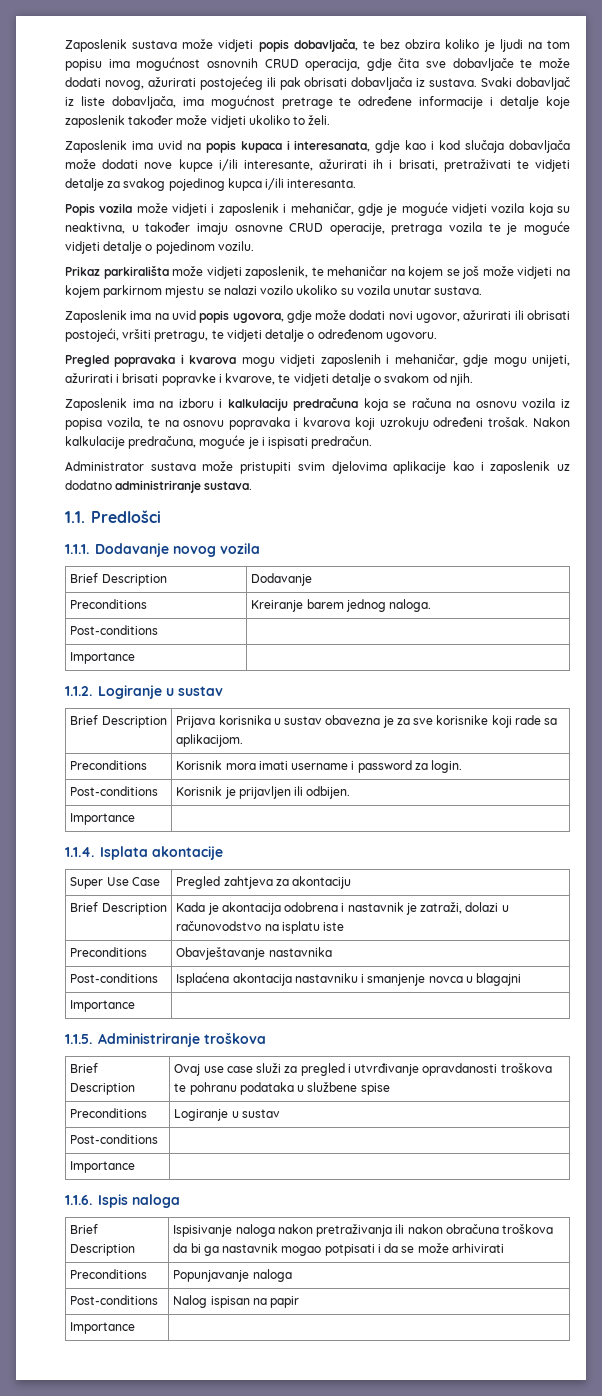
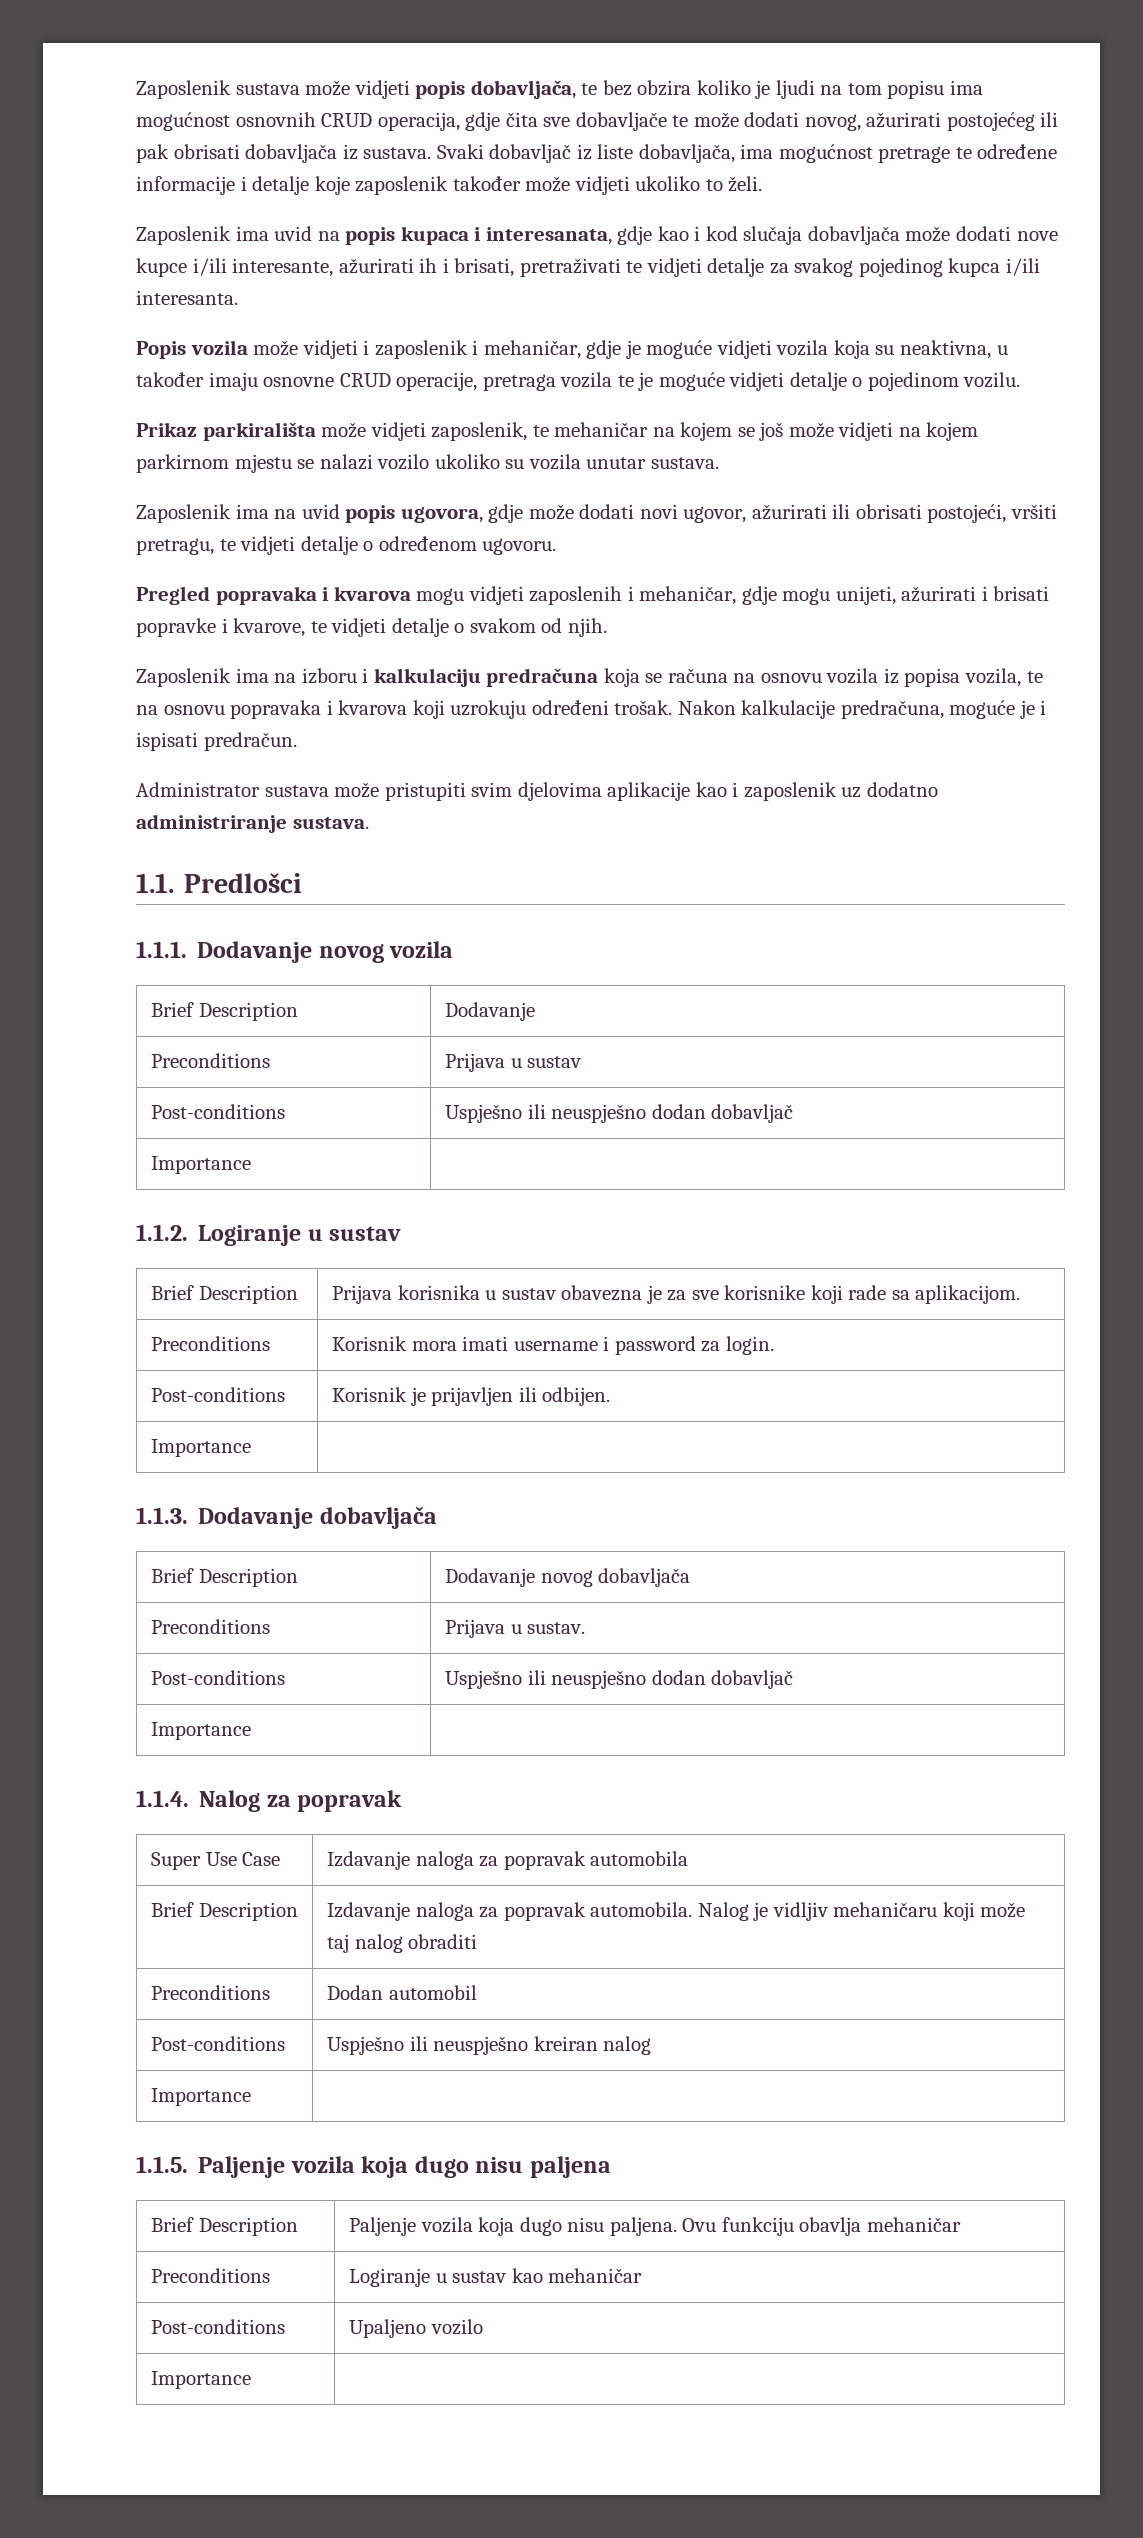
[251,599,432,612] [70,625,159,635] Kreiranje barem jednog naloga. // Post-conditions | -> [445,1053,582,1072] [151,1104,286,1119] [445,1104,794,1123] Prijava u sustav // Post-conditions | Uspješno ili neuspješno dodan dobavljač
[65,846,223,860] [70,877,160,889] [176,876,352,889] [70,902,167,915] [176,902,509,915] [176,921,345,934] [70,947,148,957] [176,947,332,960] [70,973,159,983] [176,972,522,986] [70,1000,136,1012] [65,1033,266,1047] [70,1063,99,1073] [70,1083,136,1095] [174,1063,552,1076] [174,1082,390,1095] 1.1.4. Isplata akontacije // Super Use Case | Pregled zahtjeva za akontaciju // Brief Description | Kada je akontacija odobrena i nastavnik je zatraži, dolazi u računovodstvo na isplatu iste // Preconditions | Obavještavanje nastavnika // Post-conditions | Isplaćena akontacija nastavniku i smanjenje novca u blagajni // Importance | // 1.1.5. Administriranje troškova // Brief Description | Ovaj use case služi za pregled i utvrđivanje opravdanosti troškova te pohranu podataka u službene spise -> [136,1506,437,1529] [151,1568,298,1587] [445,1568,691,1587] [151,1619,271,1634] [445,1619,586,1638] [151,1670,286,1685] [445,1670,794,1689] [151,1722,252,1740] [136,1790,403,1812] [151,1852,281,1870] [327,1851,689,1870] [151,1902,298,1921] [327,1902,1026,1921] [327,1934,478,1953] [151,1985,271,2000] [327,1985,477,2000] [151,2036,286,2051] [327,2036,652,2055] [151,2088,252,2106] [136,2156,611,2178] [151,2217,298,2236] [349,2217,961,2236] 1.1.3. Dodavanje dobavljača // Brief Description | Dodavanje novog dobavljača // Preconditions | Prijava u sustav. // Post-conditions | Uspješno ili neuspješno dodan dobavljač // Importance | // 1.1.4. Nalog za popravak // Super Use Case | Izdavanje naloga za popravak automobila // Brief Description | Izdavanje naloga za popravak automobila. Nalog je vidljiv mehaničaru koji može taj nalog obraditi // Preconditions | Dodan automobil // Post-conditions | Uspješno ili neuspješno kreiran nalog // Importance | // 1.1.5. Paljenje vozila koja dugo nisu paljena // Brief Description | Paljenje vozila koja dugo nisu paljena. Ovu funkciju obavlja mehaničar
[70,1134,159,1144] [70,1161,136,1173] [65,1194,180,1208] [70,1224,99,1234] [70,1244,136,1256] [173,1224,554,1237] [173,1243,504,1256] [70,1269,148,1279] [173,1269,292,1282] [70,1295,159,1305] [173,1295,300,1308] [70,1322,136,1334] // Post-conditions | // Importance | // 1.1.6. Ispis naloga // Brief Description | Ispisivanje naloga nakon pretraživanja ili nakon obračuna troškova da bi ga nastavnik mogao potpisati i da se može arhivirati // Preconditions | Popunjavanje naloga // Post-conditions | Nalog ispisan na papir // Importance | -> [511,2268,643,2283] [151,2319,286,2334] [349,2319,483,2338] [151,2371,252,2389] kao mehaničar // Post-conditions | Upaljeno vozilo // Importance |

